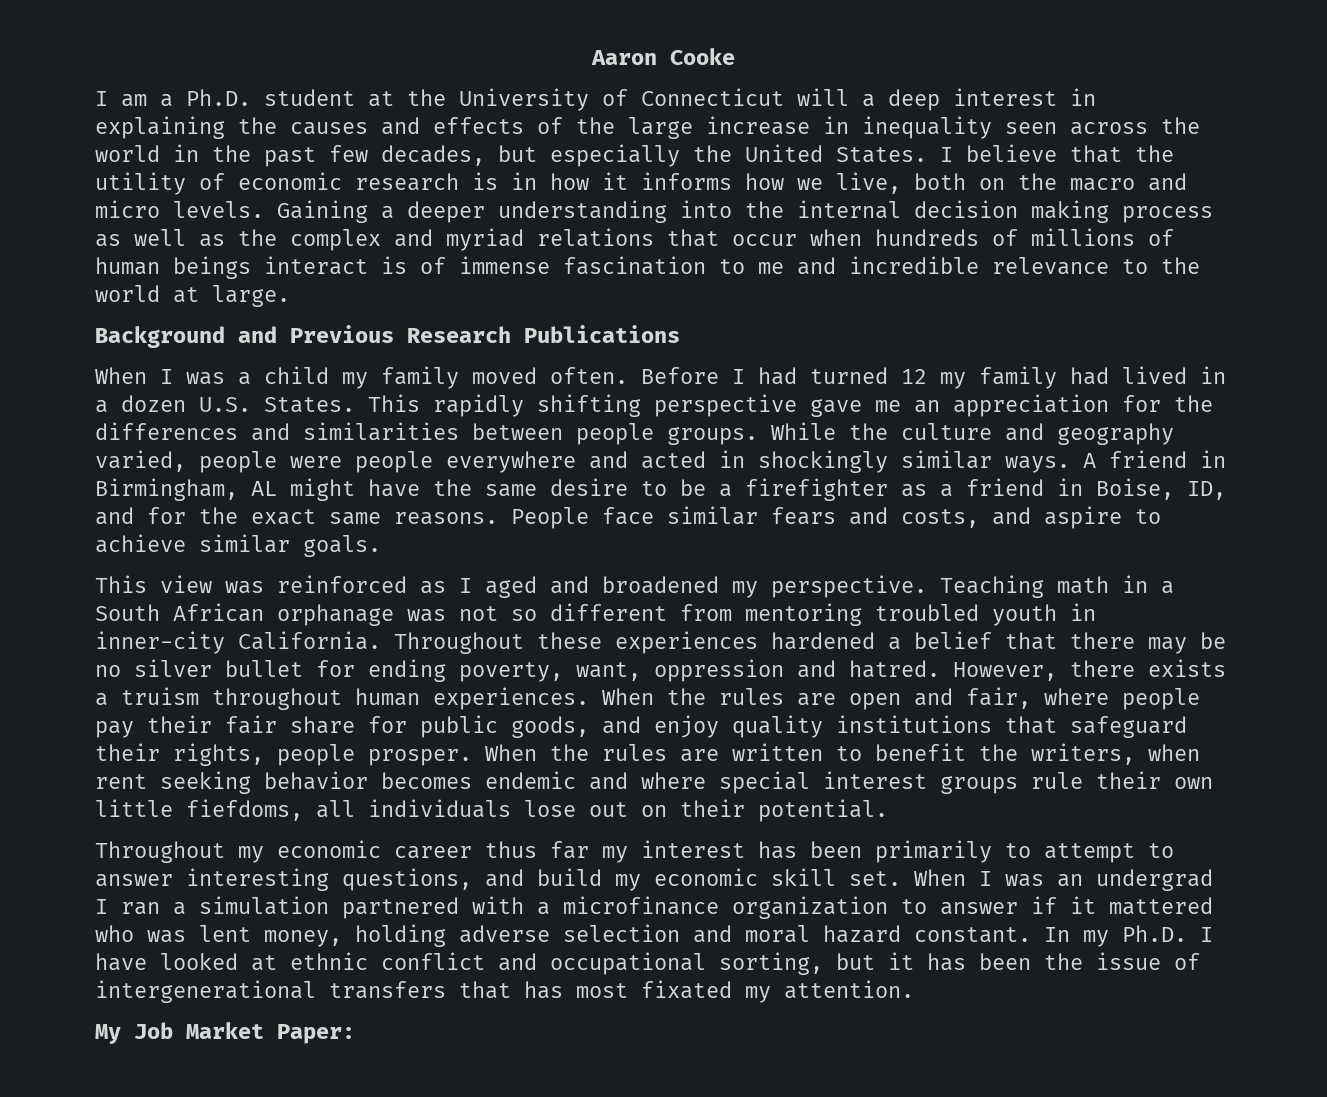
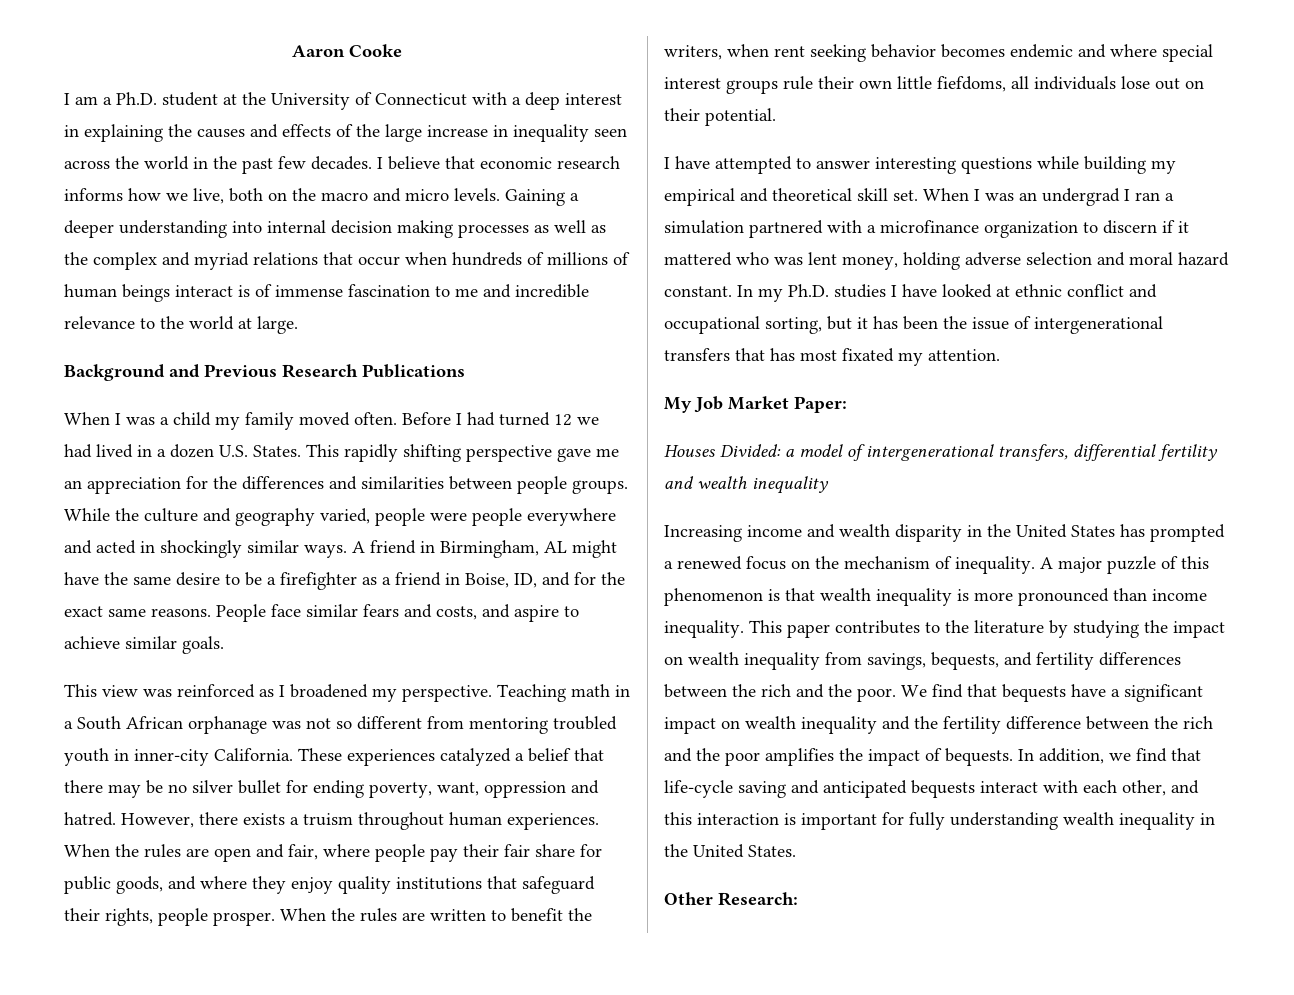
[797,88,849,106] will -> [472,92,507,105] with
[381,144,1174,167] [95,172,628,195] decades, but especially the United States. I believe that the utility of economic research is in how it -> [311,156,620,170] decades. I believe that economic research
[745,201,784,218] the -> (262, 227) none
[1122,206,1213,223] process -> [458,224,529,238] processes
[940,366,1057,389] my family -> [577,417,599,425] we
[485,576,589,598] aged and -> (285, 691) none
[394,631,875,654] Throughout these experiences hardened -> [298,748,511,766] These experiences catalyzed
(641, 725) none -> [200,876,286,894] where they
[95,840,1174,863] [95,868,758,891] Throughout my economic career thus far my interest has been primarily to attempt to answer interesting questions, and build my economic -> [664,156,1176,174] [664,188,852,206] I have attempted to answer interesting questions while building my empirical and theoretical
[940,902,1018,915] answer -> [1103,220,1157,234] discern
(1187, 933) none -> [834,284,886,298] studies
(355, 1034) none -> [664,444,1218,461] [664,476,829,494] [664,524,1225,542] [664,556,1209,574] [664,588,1207,606] [664,620,1225,638] [664,652,1181,670] [664,684,1203,702] [664,716,1213,734] [664,748,1201,766] [664,780,1199,798] [664,812,1215,830] [664,844,796,858] [664,892,798,906] // Houses Divided: a model of intergenerational transfers, differential fertility and wealth inequality // Increasing income and wealth disparity in the United States has prompted a renewed focus on the mechanism of inequality. A major puzzle of this phenomenon is that wealth inequality is more pronounced than income inequality. This paper contributes to the literature by studying the impact on wealth inequality from savings, bequests, and fertility differences between the rich and the poor. We find that bequests have a significant impact on wealth inequality and the fertility difference between the rich and the poor amplifies the impact of bequests. In addition, we find that life-cycle saving and anticipated bequests interact with each other, and this interaction is important for fully understanding wealth inequality in the United States. // Other Research:

